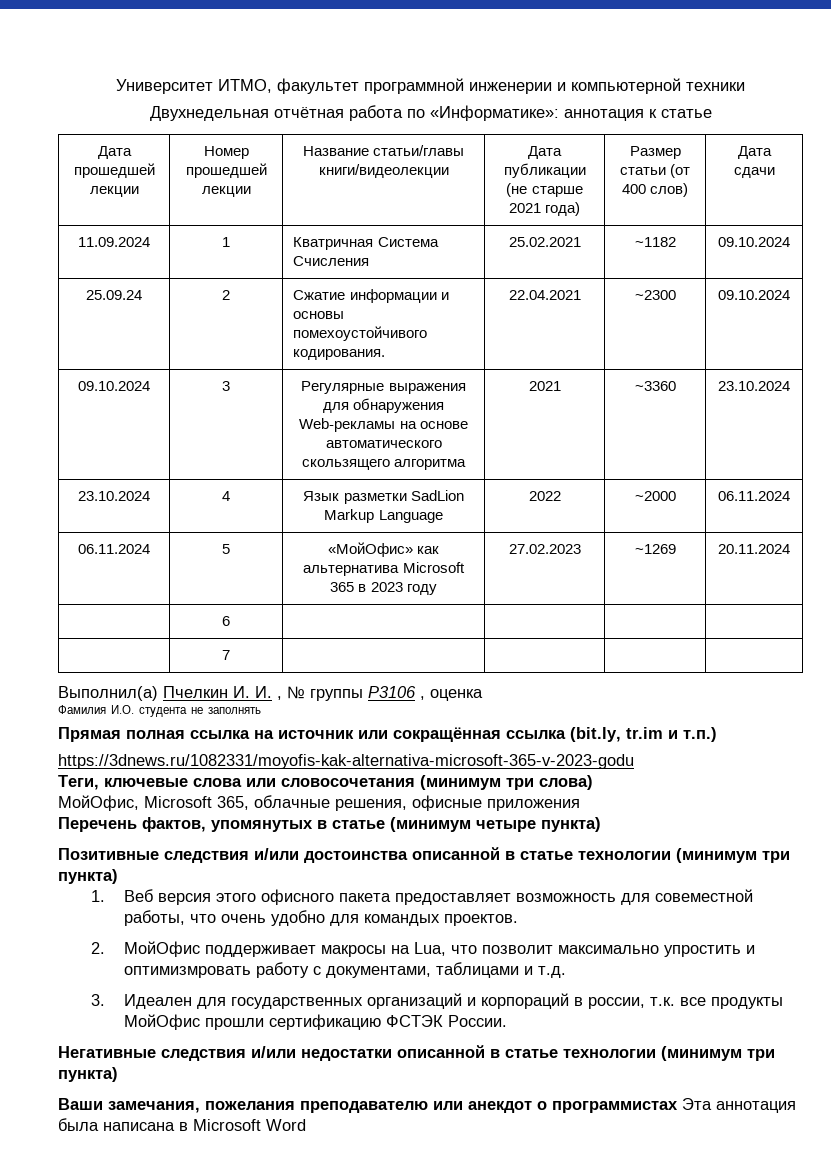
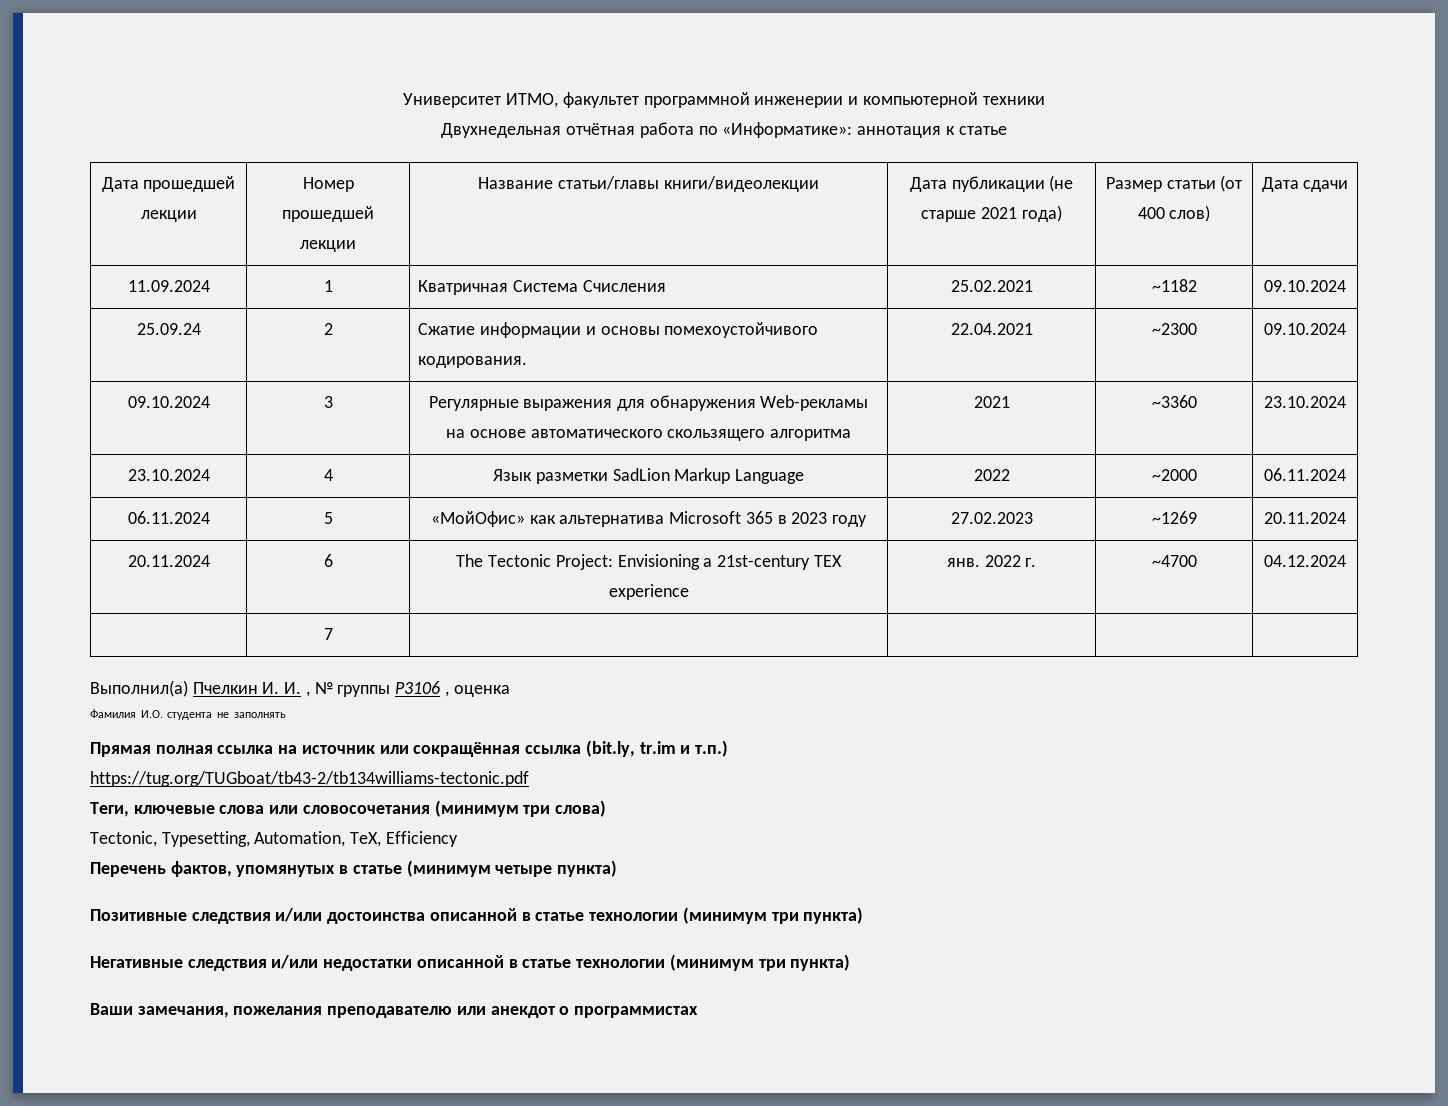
(790, 549) none -> [127,555,210,567] 20.11.2024
(230, 621) | | | -> [456,554,842,570] [608,584,689,600] [946,555,1037,567] [1151,555,1197,567] [1264,555,1346,567] The Tectonic Project: Envisioning a 21st-century TEX experience | янв. 2022 г. | ~4700 | 04.12.2024
[58,754,634,769] https://3dnews.ru/1082331/moyofis-kak-alternativa-microsoft-365-v-2023-godu -> [90,771,529,787] https://tug.org/TUGboat/tb43-2/tb134williams-tectonic.pdf
[58,795,580,811] МойОфис, Microsoft 365, облачные решения, офисные приложения -> [90,831,458,847] Tectonic, Typesetting, Automation, TeX, Efficiency
[90,889,753,905] [123,910,518,926] [90,941,755,957] [123,962,566,978] [90,993,783,1009] [123,1014,507,1030] // 1. Веб версия этого офисного пакета предоставляет возможность для совеместной работы, что очень удобно для командых проектов. // 2. МойОфис поддерживает макросы на Lua, что позволит максимально упростить и оптимизмровать работу с документами, таблицами и т.д. // 3. Идеален для государственных организаций и корпораций в россии, т.к. все продукты МойОфис прошли сертификацию ФСТЭК России. -> (864, 915) none
[682,1098,796,1113] [58,1118,306,1131] Эта аннотация была написана в Microsoft Word -> (699, 1012) none

